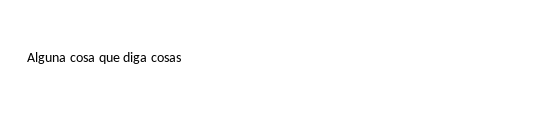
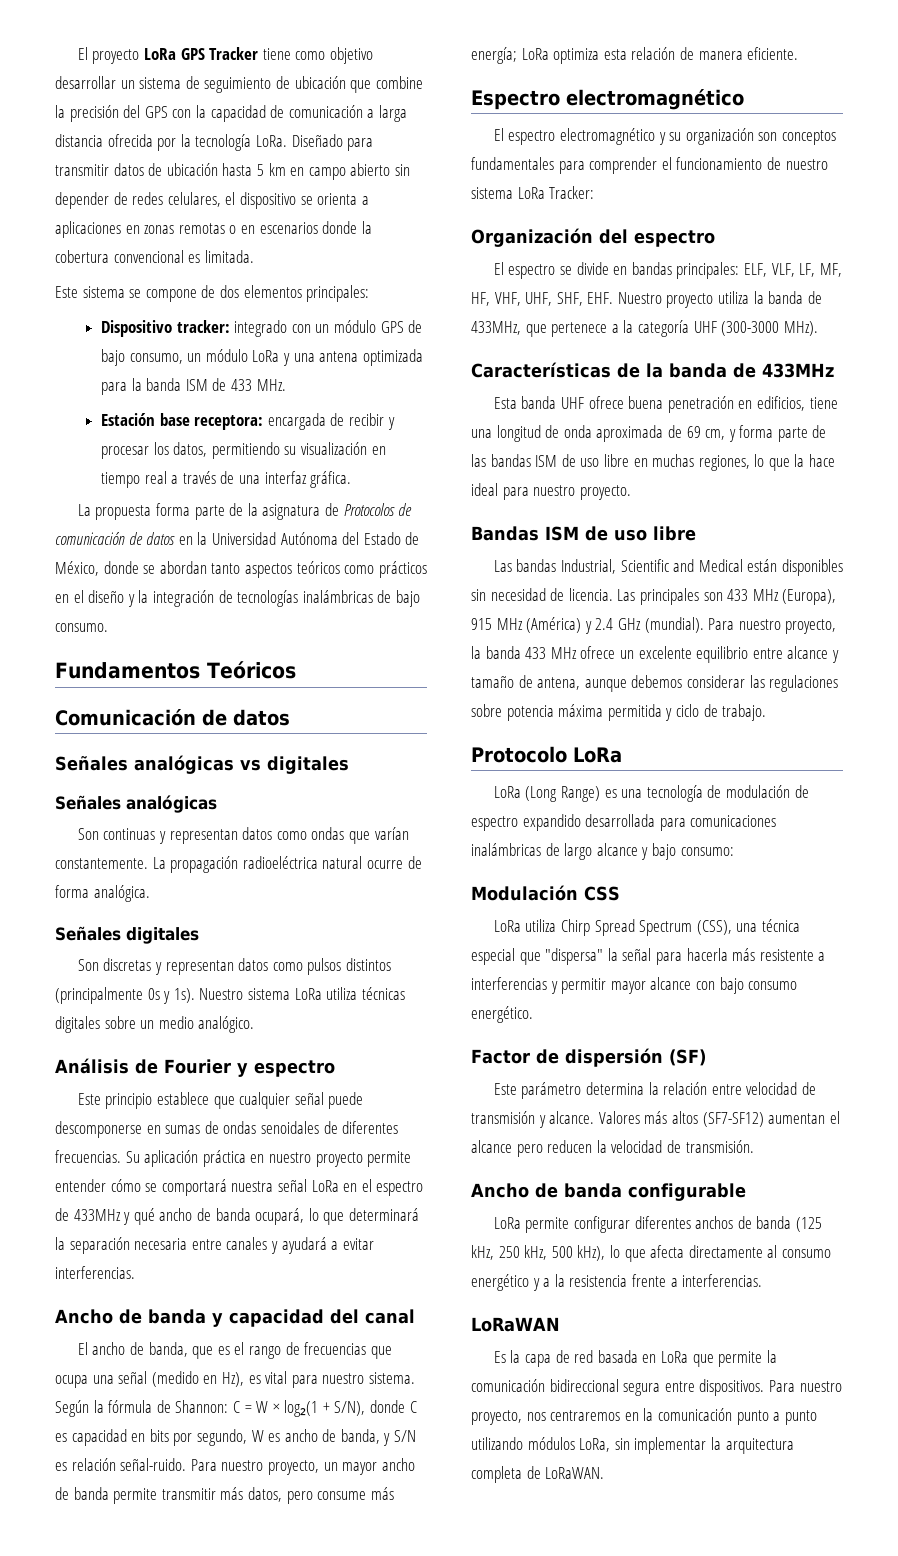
[27,52,182,64] Alguna cosa que diga cosas -> [77,47,373,64] [55,76,423,93] [55,105,407,122] [55,134,374,151] [55,163,410,180] [55,192,369,209] [55,221,372,238] [55,250,254,263] [55,285,370,302] [101,320,423,337] [101,349,423,366] [101,378,286,395] [101,413,395,430] [101,442,386,459] [101,471,352,488] [77,503,413,520] [55,532,420,545] [55,561,427,578] [55,590,420,607] [55,623,108,632] [55,661,296,679] [55,709,290,726] [55,755,349,774] [55,795,217,813] [77,827,409,844] [55,856,422,873] [55,885,150,902] [55,926,199,944] [77,958,391,975] [55,987,405,1004] [55,1016,255,1033] [55,1058,335,1077] [77,1092,364,1109] [55,1121,399,1138] [55,1150,412,1167] [55,1179,424,1196] [55,1208,419,1225] [55,1237,374,1254] [55,1266,135,1279] [55,1309,415,1327] [77,1342,392,1359] [55,1371,415,1388] [55,1400,417,1417] [55,1429,417,1446] [55,1458,415,1475] [55,1487,394,1504] [471,47,799,64] [471,89,744,110] [493,128,836,145] [471,157,828,174] [471,186,595,199] [471,228,715,247] [493,262,842,279] [471,291,822,308] [471,320,818,337] [471,362,834,378] [493,396,838,413] [471,425,827,442] [471,454,836,471] [471,483,631,500] [471,526,696,541] [493,559,843,576] [471,588,837,605] [471,617,837,634] [471,646,839,663] [471,675,839,692] [471,704,767,721] [471,746,622,763] [493,785,809,802] [471,814,777,831] [471,843,734,860] [471,885,620,901] [493,919,800,936] [471,948,826,965] [471,977,798,994] [471,1006,533,1023] [471,1048,706,1067] [493,1082,816,1099] [471,1111,840,1128] [471,1140,754,1157] [471,1183,746,1201] [493,1216,822,1233] [471,1245,831,1262] [471,1274,763,1291] [471,1317,560,1332] [493,1350,777,1367] [471,1379,842,1396] [471,1408,817,1425] [471,1437,794,1454] [471,1466,605,1483] El proyecto LoRa GPS Tracker tiene como objetivo desarrollar un sistema de seguimiento de ubicación que combine la precisión del GPS con la capacidad de comunicación a larga distancia ofrecida por la tecnología LoRa. Diseñado para transmitir datos de ubicación hasta 5 km en campo abierto sin depender de redes celulares, el dispositivo se orienta a aplicaciones en zonas remotas o en escenarios donde la cobertura convencional es limitada. // Este sistema se compone de dos elementos principales: // Dispositivo tracker: integrado con un módulo GPS de bajo consumo, un módulo LoRa y una antena optimizada para la banda ISM de 433 MHz. // Estación base receptora: encargada de recibir y procesar los datos, permitiendo su visualización en tiempo real a través de una interfaz gráfica. // La propuesta forma parte de la asignatura de Protocolos de comunicación de datos en la Universidad Autónoma del Estado de México, donde se abordan tanto aspectos teóricos como prácticos en el diseño y la integración de tecnologías inalámbricas de bajo consumo. // Fundamentos Teóricos // Comunicación de datos // Señales analógicas vs digitales // Señales analógicas // Son continuas y representan datos como ondas que varían constantemente. La propagación radioeléctrica natural ocurre de forma analógica. // Señales digitales // Son discretas y representan datos como pulsos distintos (principalmente 0s y 1s). Nuestro sistema LoRa utiliza técnicas digitales sobre un medio analógico. // Análisis de Fourier y espectro // Este principio establece que cualquier señal puede descomponerse en sumas de ondas senoidales de diferentes frecuencias. Su aplicación práctica en nuestro proyecto permite entender cómo se comportará nuestra señal LoRa en el espectro de 433MHz y qué ancho de banda ocupará, lo que determinará la separación necesaria entre canales y ayudará a evitar interferencias. // Ancho de banda y capacidad del canal // El ancho de banda, que es el rango de frecuencias que ocupa una señal (medido en Hz), es vital para nuestro sistema. Según la fórmula de Shannon: C = W × log₂(1 + S/N), donde C es capacidad en bits por segundo, W es ancho de banda, y S/N es relación señal-ruido. Para nuestro proyecto, un mayor ancho de banda permite transmitir más datos, pero consume más energía; LoRa optimiza esta relación de manera eficiente. // Espectro electromagnético // El espectro electromagnético y su organización son conceptos fundamentales para comprender el funcionamiento de nuestro sistema LoRa Tracker: // Organización del espectro // El espectro se divide en bandas principales: ELF, VLF, LF, MF, HF, VHF, UHF, SHF, EHF. Nuestro proyecto utiliza la banda de 433MHz, que pertenece a la categoría UHF (300-3000 MHz). // Características de la banda de 433MHz // Esta banda UHF ofrece buena penetración en edificios, tiene una longitud de onda aproximada de 69 cm, y forma parte de las bandas ISM de uso libre en muchas regiones, lo que la hace ideal para nuestro proyecto. // Bandas ISM de uso libre // Las bandas Industrial, Scientific and Medical están disponibles sin necesidad de licencia. Las principales son 433 MHz (Europa), 915 MHz (América) y 2.4 GHz (mundial). Para nuestro proyecto, la banda 433 MHz ofrece un excelente equilibrio entre alcance y tamaño de antena, aunque debemos considerar las regulaciones sobre potencia máxima permitida y ciclo de trabajo. // Protocolo LoRa // LoRa (Long Range) es una tecnología de modulación de espectro expandido desarrollada para comunicaciones inalámbricas de largo alcance y bajo consumo: // Modulación CSS // LoRa utiliza Chirp Spread Spectrum (CSS), una técnica especial que "dispersa" la señal para hacerla más resistente a interferencias y permitir mayor alcance con bajo consumo energético. // Factor de dispersión (SF) // Este parámetro determina la relación entre velocidad de transmisión y alcance. Valores más altos (SF7-SF12) aumentan el alcance pero reducen la velocidad de transmisión. // Ancho de banda configurable // LoRa permite configurar diferentes anchos de banda (125 kHz, 250 kHz, 500 kHz), lo que afecta directamente al consumo energético y a la resistencia frente a interferencias. // LoRaWAN // Es la capa de red basada en LoRa que permite la comunicación bidireccional segura entre dispositivos. Para nuestro proyecto, nos centraremos en la comunicación punto a punto utilizando módulos LoRa, sin implementar la arquitectura completa de LoRaWAN.

